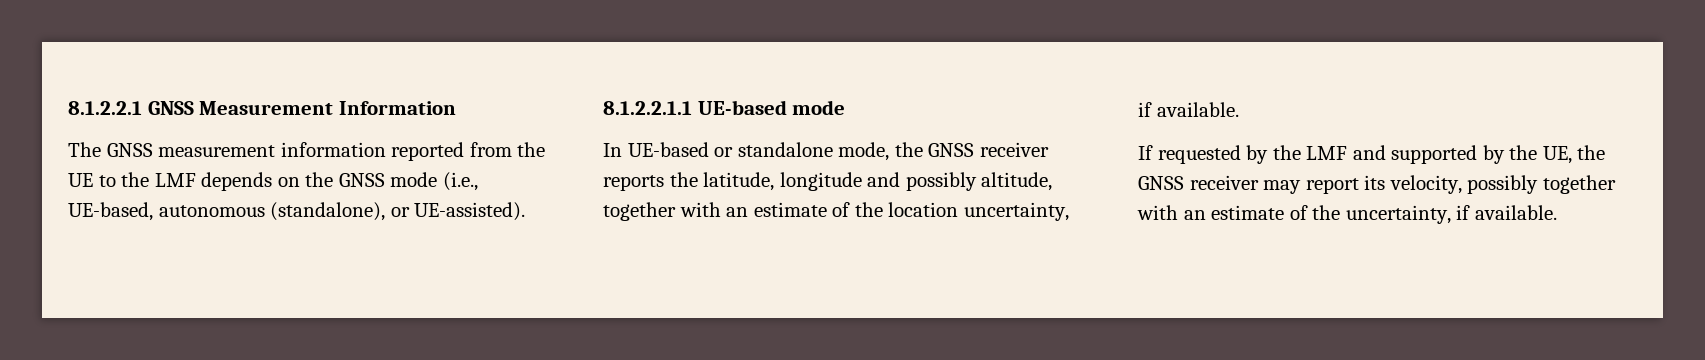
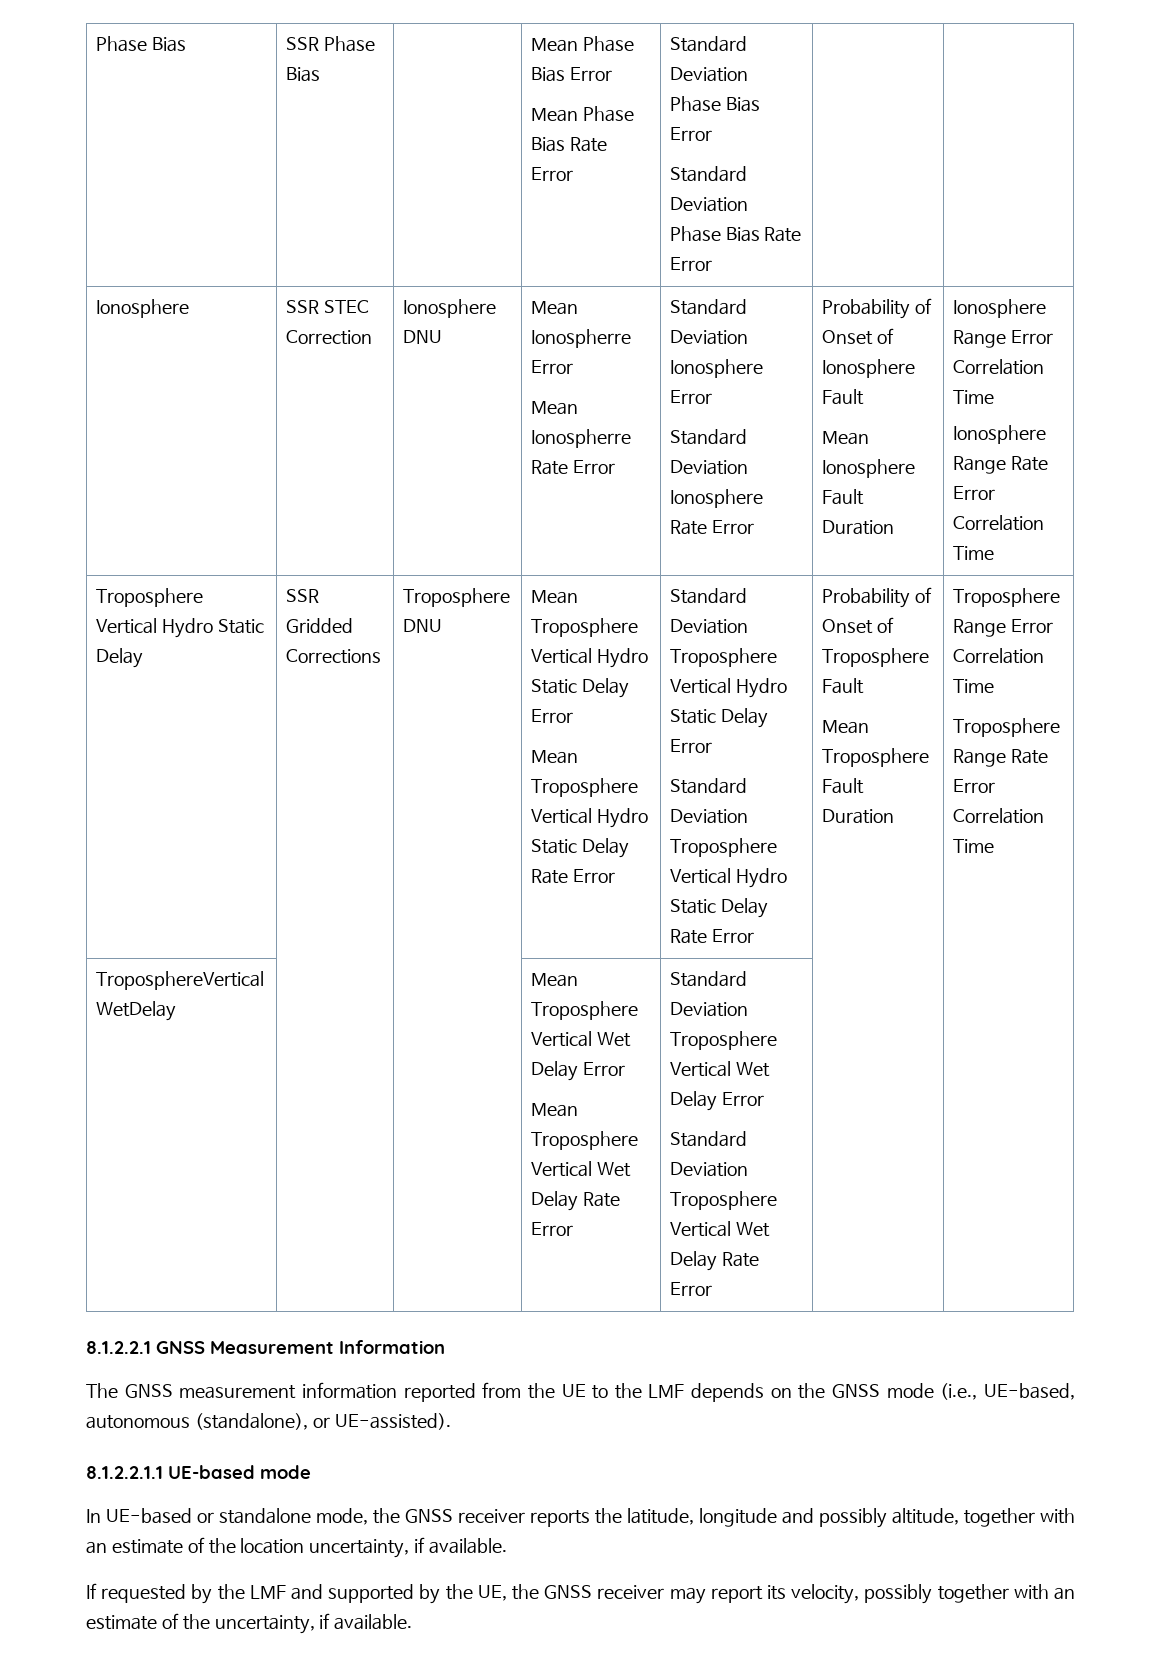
(68, 108) none -> [95,36,186,52] [285,36,375,52] [285,67,320,82] [530,36,634,52] [530,67,612,82] [530,106,634,122] [530,137,607,152] [530,167,573,181] [669,36,747,52] [669,67,748,82] [669,96,760,112] [669,127,712,141] [669,166,747,182] [669,197,748,212] [669,226,802,242] [669,257,712,271] [95,299,189,318] [285,300,369,314] [285,330,372,345] [402,299,496,318] [402,330,442,344] [530,301,578,315] [530,329,631,348] [530,360,573,374] [530,401,578,415] [530,429,631,448] [530,460,615,475] [669,299,747,315] [669,330,748,345] [669,359,763,378] [669,390,712,404] [669,429,747,445] [669,460,748,475] [669,489,763,508] [669,520,754,535] [821,298,932,319] [821,328,894,345] [821,359,915,378] [821,389,864,405] [821,431,869,445] [821,459,915,478] [821,489,864,505] [821,520,894,535] [952,299,1046,318] [952,330,1053,348] [952,359,1044,375] [952,390,994,404] [952,425,1046,444] [952,456,1048,474] [952,486,995,500] [952,515,1044,531] [952,546,994,560] [95,588,203,607] [95,618,264,638] [95,648,143,668] [285,589,319,603] [285,618,353,633] [285,649,381,664] [402,588,510,607] [402,619,442,633] [530,590,578,604] [530,618,638,637] [530,648,648,668] [530,678,629,698] [530,709,573,723] [530,750,578,764] [530,778,638,797] [530,808,648,828] [530,838,629,858] [530,869,615,884] [669,588,747,604] [669,619,748,634] [669,648,777,667] [669,678,787,698] [669,708,768,728] [669,739,712,753] [669,778,747,794] [669,809,748,824] [669,838,777,857] [669,868,787,888] [669,898,768,918] [669,929,754,944] [821,587,932,608] [821,617,894,634] [821,648,929,667] [821,678,864,694] [821,720,869,734] [821,748,929,767] [821,778,864,794] [821,809,894,824] [952,588,1060,607] [952,619,1053,637] [952,648,1044,664] [952,679,994,693] [952,718,1060,737] [952,749,1048,767] [952,779,995,793] [952,808,1044,824] [952,839,994,853] [95,971,264,990] [95,1001,176,1021] [530,973,578,987] [530,1001,638,1020] [530,1031,631,1047] [530,1061,625,1081] [530,1103,578,1117] [530,1131,638,1150] [530,1161,631,1177] [530,1191,620,1211] [530,1222,573,1236] [669,971,747,987] [669,1002,748,1017] [669,1031,777,1050] [669,1061,770,1077] [669,1091,764,1111] [669,1131,747,1147] [669,1162,748,1177] [669,1191,777,1210] [669,1221,770,1237] [669,1251,759,1271] [669,1282,712,1296] Phase Bias | SSR Phase Bias | | Mean Phase Bias Error // Mean Phase Bias Rate Error | Standard Deviation Phase Bias Error // Standard Deviation Phase Bias Rate Error | | // Ionosphere | SSR STEC Correction | Ionosphere DNU | Mean Ionospherre Error // Mean Ionospherre Rate Error | Standard Deviation Ionosphere Error // Standard Deviation Ionosphere Rate Error | Probability of Onset of Ionosphere Fault // Mean Ionosphere Fault Duration | Ionosphere Range Error Correlation Time // Ionosphere Range Rate Error Correlation Time // Troposphere Vertical Hydro Static Delay | SSR Gridded Corrections | Troposphere DNU | Mean Troposphere Vertical Hydro Static Delay Error // Mean Troposphere Vertical Hydro Static Delay Rate Error | Standard Deviation Troposphere Vertical Hydro Static Delay Error // Standard Deviation Troposphere Vertical Hydro Static Delay Rate Error | Probability of Onset of Troposphere Fault // Mean Troposphere Fault Duration | Troposphere Range Error Correlation Time // Troposphere Range Rate Error Correlation Time // TroposphereVertical WetDelay | | | Mean Troposphere Vertical Wet Delay Error // Mean Troposphere Vertical Wet Delay Rate Error | Standard Deviation Troposphere Vertical Wet Delay Error // Standard Deviation Troposphere Vertical Wet Delay Rate Error | | //

